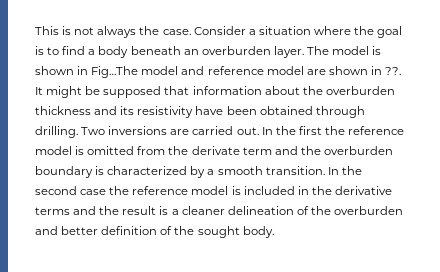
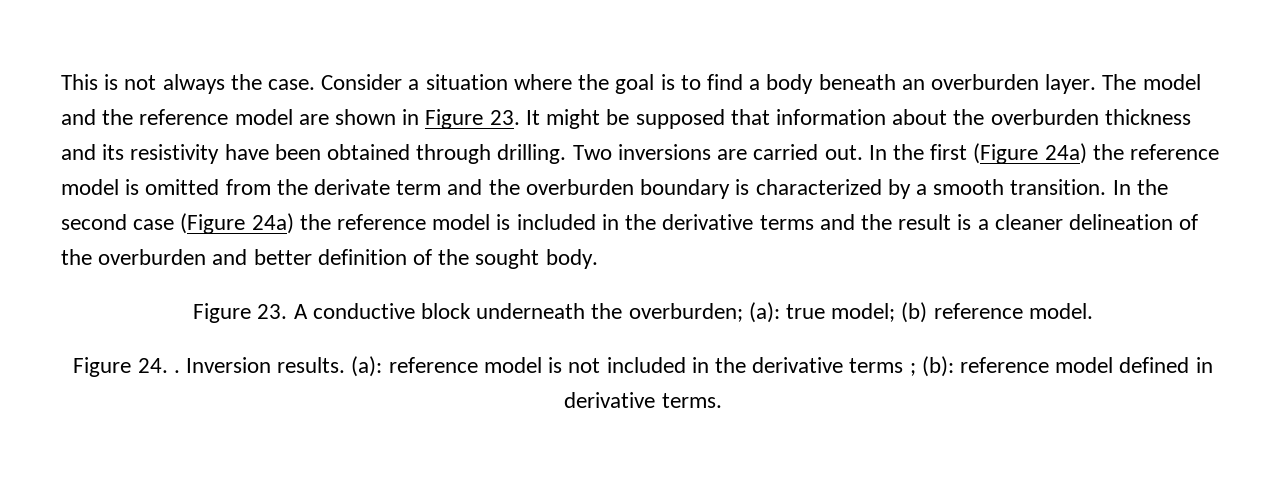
[372,46,382,55] [35,66,205,78] is shown in Fig…The model and -> [61,109,134,125] and the
[385,67,402,75] ??. -> [425,109,520,129] Figure 23.
(322, 130) none -> [973,143,1087,164] (Figure 24a)
(107, 192) none -> [180,213,294,234] (Figure 24a)
(274, 232) none -> [193,302,1093,323] [73,356,1213,377] [564,392,722,408] // Figure 23. A conductive block underneath the overburden; (a): true model; (b) reference model. // Figure 24. . Inversion results. (a): reference model is not included in the derivative terms ; (b): reference model defined in derivative terms.

